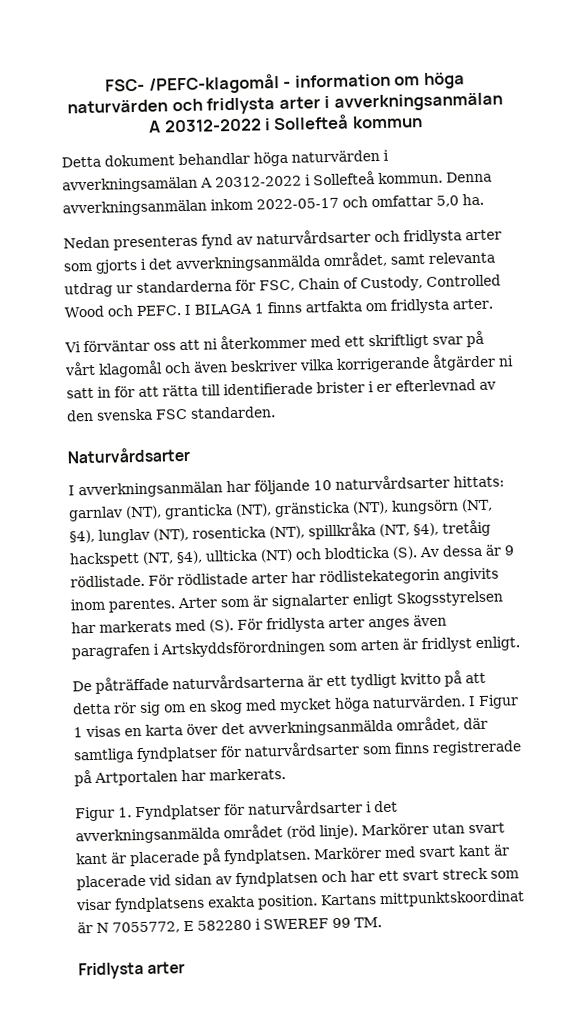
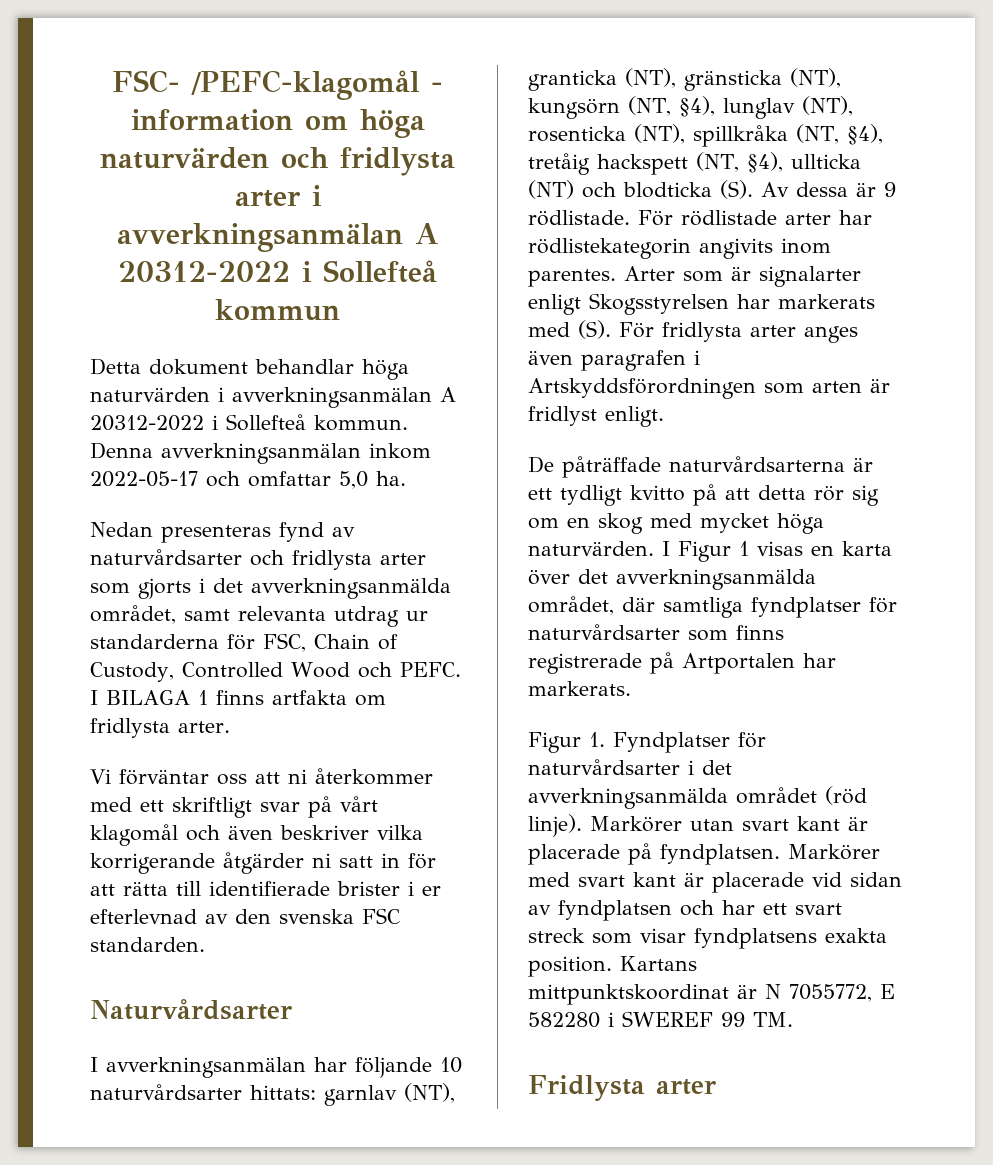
[62,176,198,194] avverkningsamälan -> [232,387,432,408] avverkningsanmälan

